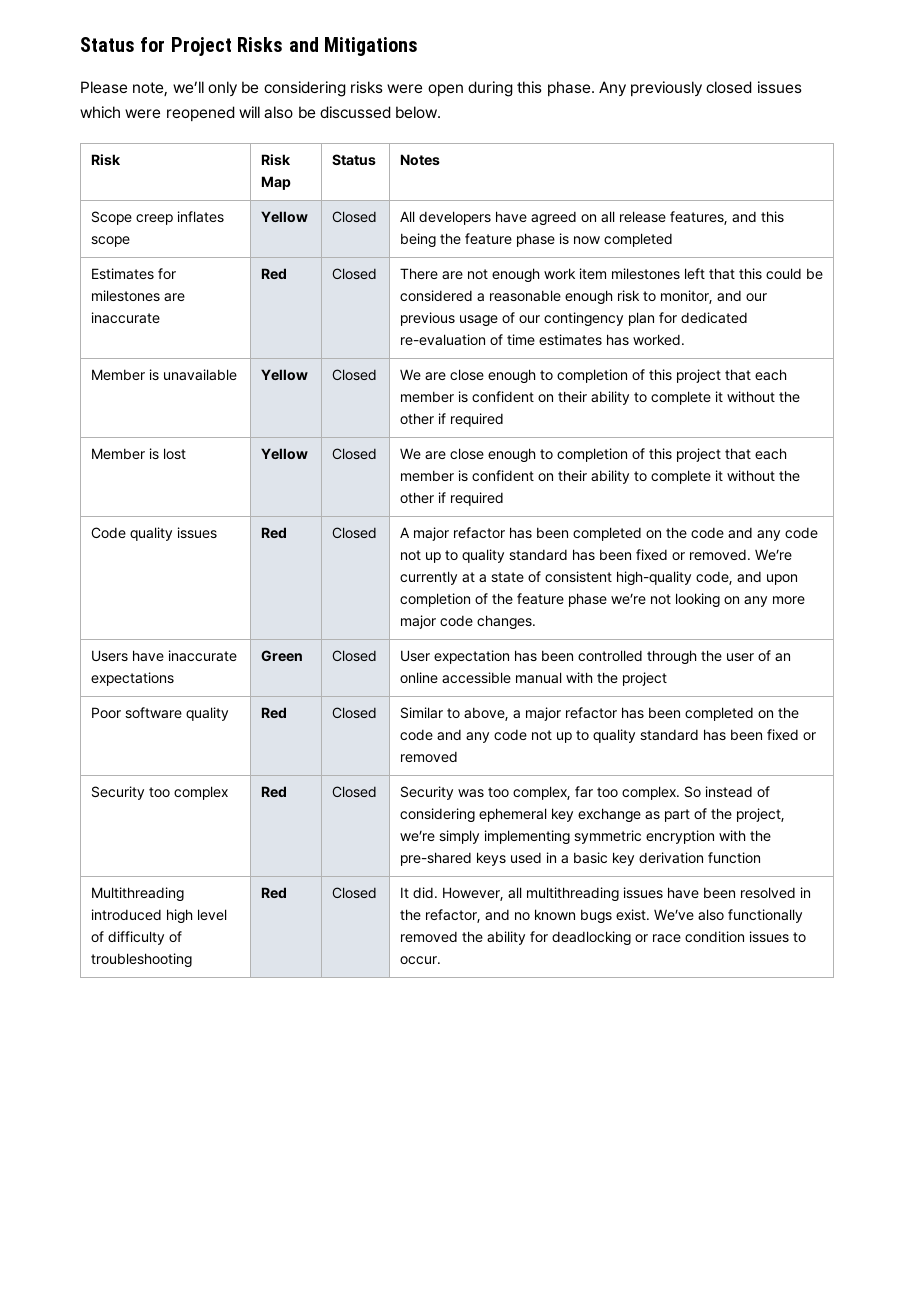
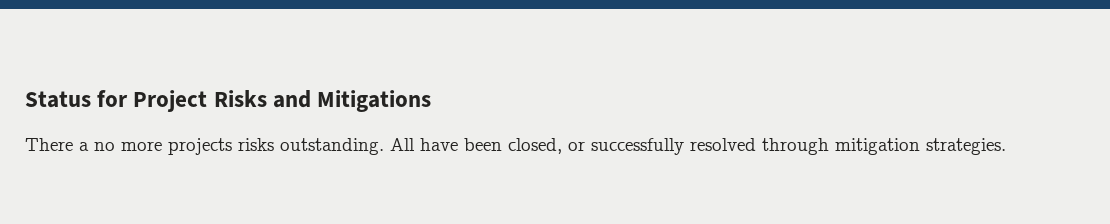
[80,81,802,97] [80,106,442,122] [90,154,121,166] [260,154,291,166] [260,176,291,190] [331,154,376,166] [399,154,440,166] [90,211,224,225] [90,236,130,247] [260,211,308,223] [331,211,377,223] [399,211,784,226] [399,233,673,248] [90,268,176,280] [90,290,185,302] [90,312,160,324] [260,268,287,280] [331,268,377,280] [399,268,823,283] [399,290,767,305] [399,312,748,327] [399,334,685,346] [90,369,237,381] [260,369,308,381] [331,369,377,381] [399,369,787,384] [399,391,800,405] [399,413,504,427] [90,448,186,460] [260,448,308,460] [331,448,377,460] [399,448,787,463] [399,470,800,484] [399,492,504,506] [90,527,217,541] [260,527,287,539] [331,527,377,539] [399,527,818,541] [399,549,792,563] [399,571,798,586] [399,593,805,608] [399,615,536,630] [90,650,237,662] [90,672,174,686] [260,650,303,662] [331,650,377,662] [399,650,791,665] [399,672,667,686] [90,707,229,721] [260,707,287,719] [331,707,377,719] [399,707,799,721] [399,729,816,743] [399,751,458,763] [90,786,228,800] [260,786,287,798] [331,786,377,798] [399,786,770,800] [399,808,785,823] [399,830,771,845] [399,852,761,866] [90,887,184,902] [90,909,227,924] [90,931,182,945] [90,953,192,968] [260,887,287,899] [331,887,377,899] [399,887,811,902] [399,909,803,924] [399,931,806,946] [399,956,441,965] Please note, we’ll only be considering risks were open during this phase. Any previously closed issues which were reopened will also be discussed below. // Risk | Risk Map | Status | Notes // Scope creep inflates scope | Yellow | Closed | All developers have agreed on all release features, and this being the feature phase is now completed // Estimates for milestones are inaccurate | Red | Closed | There are not enough work item milestones left that this could be considered a reasonable enough risk to monitor, and our previous usage of our contingency plan for dedicated re-evaluation of time estimates has worked. // Member is unavailable | Yellow | Closed | We are close enough to completion of this project that each member is confident on their ability to complete it without the other if required // Member is lost | Yellow | Closed | We are close enough to completion of this project that each member is confident on their ability to complete it without the other if required // Code quality issues | Red | Closed | A major refactor has been completed on the code and any code not up to quality standard has been fixed or removed. We’re currently at a state of consistent high-quality code, and upon completion of the feature phase we’re not looking on any more major code changes. // Users have inaccurate expectations | Green | Closed | User expectation has been controlled through the user of an online accessible manual with the project // Poor software quality | Red | Closed | Similar to above, a major refactor has been completed on the code and any code not up to quality standard has been fixed or removed // Security too complex | Red | Closed | Security was too complex, far too complex. So instead of considering ephemeral key exchange as part of the project, we’re simply implementing symmetric encryption with the pre-shared keys used in a basic key derivation function // Multithreading introduced high level of difficulty of troubleshooting | Red | Closed | It did. However, all multithreading issues have been resolved in the refactor, and no known bugs exist. We’ve also functionally removed the ability for deadlocking or race condition issues to occur. -> [25,138,1006,155] There a no more projects risks outstanding. All have been closed, or successfully resolved through mitigation strategies.

